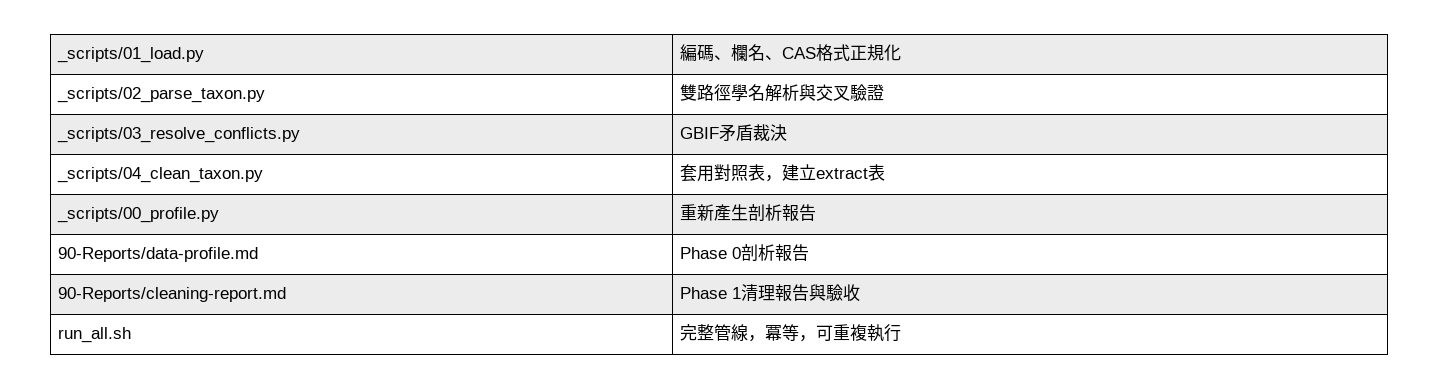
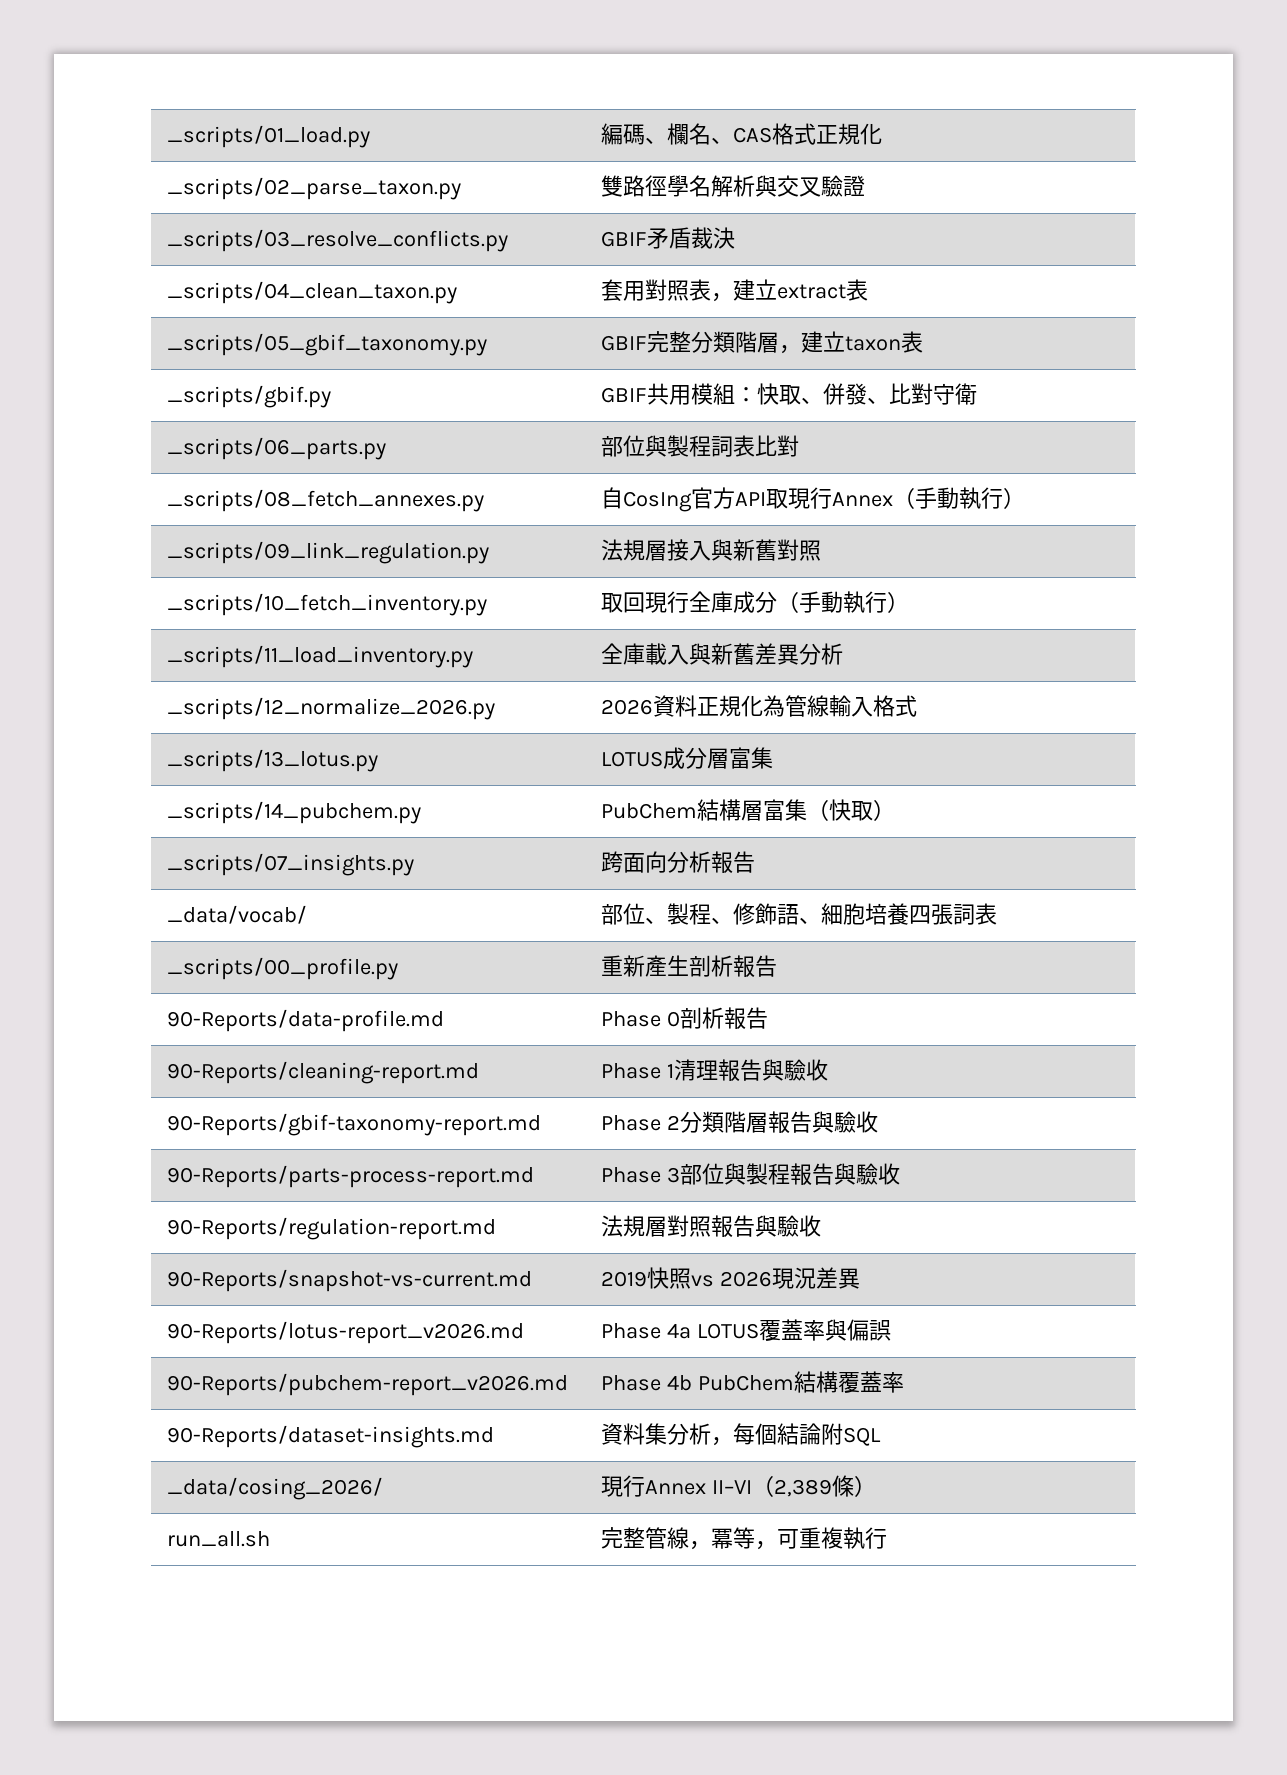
(885, 172) none -> [166,333,487,356] [600,331,923,354] [166,385,331,408] [600,383,977,405] [166,437,386,460] [600,435,799,457] [166,489,484,512] [600,487,1025,512] [166,541,489,564] [600,539,821,561] [166,593,487,616] [600,591,909,614] [166,645,473,668] [600,643,843,665] [166,697,495,720] [600,695,917,717] [166,749,378,772] [600,747,773,769] [166,801,421,824] [600,799,895,821] [166,853,414,876] [600,851,755,874] [166,905,307,924] [600,903,997,925] // _scripts/05_gbif_taxonomy.py | GBIF完整分類階層，建立taxon表 // _scripts/gbif.py | GBIF共用模組：快取、併發、比對守衛 // _scripts/06_parts.py | 部位與製程詞表比對 // _scripts/08_fetch_annexes.py | 自CosIng官方API取現行Annex（手動執行） // _scripts/09_link_regulation.py | 法規層接入與新舊對照 // _scripts/10_fetch_inventory.py | 取回現行全庫成分（手動執行） // _scripts/11_load_inventory.py | 全庫載入與新舊差異分析 // _scripts/12_normalize_2026.py | 2026資料正規化為管線輸入格式 // _scripts/13_lotus.py | LOTUS成分層富集 // _scripts/14_pubchem.py | PubChem結構層富集（快取） // _scripts/07_insights.py | 跨面向分析報告 // _data/vocab/ | 部位、製程、修飾語、細胞培養四張詞表
(860, 293) none -> [166,1113,541,1136] [600,1111,878,1134] [166,1165,534,1188] [600,1163,900,1186] [166,1217,496,1240] [600,1215,821,1238] [166,1269,532,1292] [600,1267,860,1289] [166,1321,524,1344] [600,1319,891,1341] [166,1373,568,1396] [600,1371,904,1393] [166,1425,494,1448] [600,1423,881,1446] [166,1477,383,1500] [600,1475,876,1497] // 90-Reports/gbif-taxonomy-report.md | Phase 2分類階層報告與驗收 // 90-Reports/parts-process-report.md | Phase 3部位與製程報告與驗收 // 90-Reports/regulation-report.md | 法規層對照報告與驗收 // 90-Reports/snapshot-vs-current.md | 2019快照vs 2026現況差異 // 90-Reports/lotus-report_v2026.md | Phase 4a LOTUS覆蓋率與偏誤 // 90-Reports/pubchem-report_v2026.md | Phase 4b PubChem結構覆蓋率 // 90-Reports/dataset-insights.md | 資料集分析，每個結論附SQL // _data/cosing_2026/ | 現行Annex II–VI（2,389條）

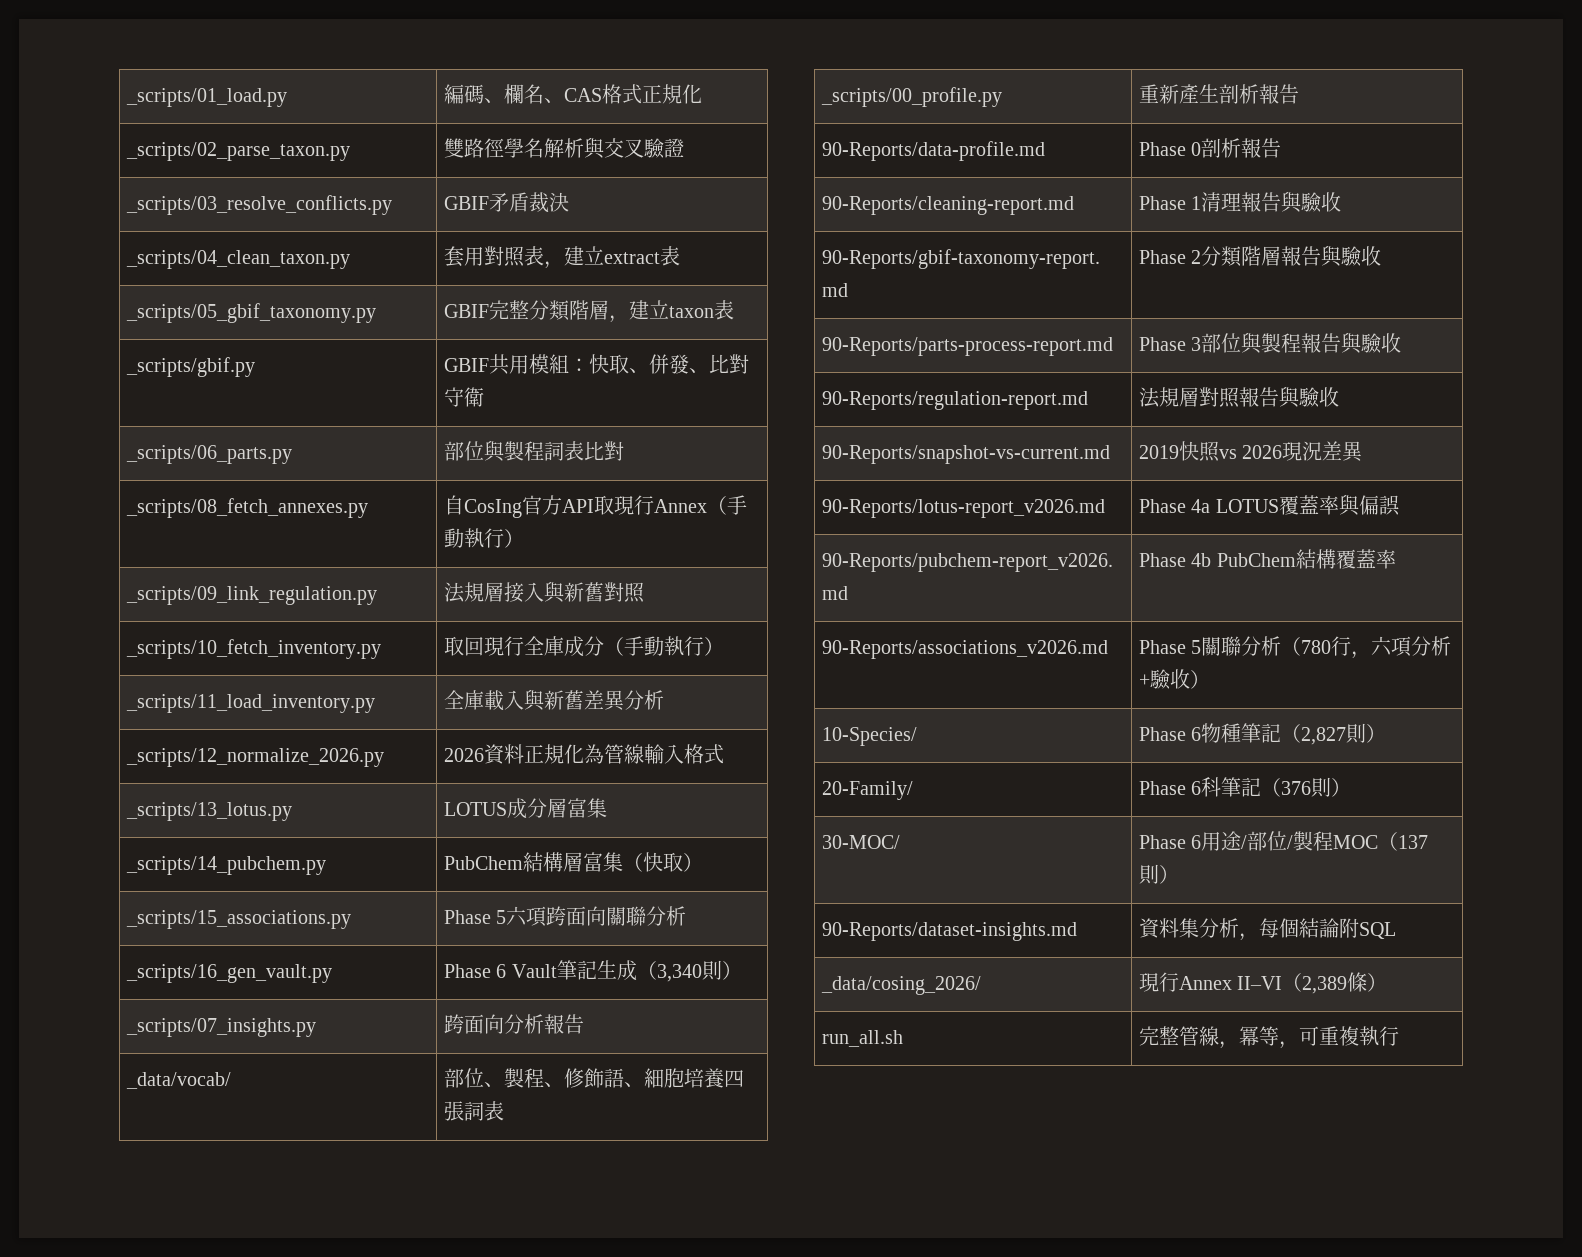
(895, 810) none -> [126,910,352,929] [444,906,687,927] [126,964,333,983] [444,960,742,982] // _scripts/15_associations.py | Phase 5六項跨面向關聯分析 // _scripts/16_gen_vault.py | Phase 6 Vault筆記生成（3,340則）
(904, 1382) none -> [822,640,1109,659] [1139,636,1452,659] [1139,669,1211,690] [822,727,918,746] [1139,723,1387,745] [822,781,914,800] [1139,777,1352,798] [822,835,901,849] [1139,831,1429,851] [1139,864,1180,885] // 90-Reports/associations_v2026.md | Phase 5關聯分析（780行，六項分析+驗收） // 10-Species/ | Phase 6物種筆記（2,827則） // 20-Family/ | Phase 6科筆記（376則） // 30-MOC/ | Phase 6用途/部位/製程MOC（137則）

